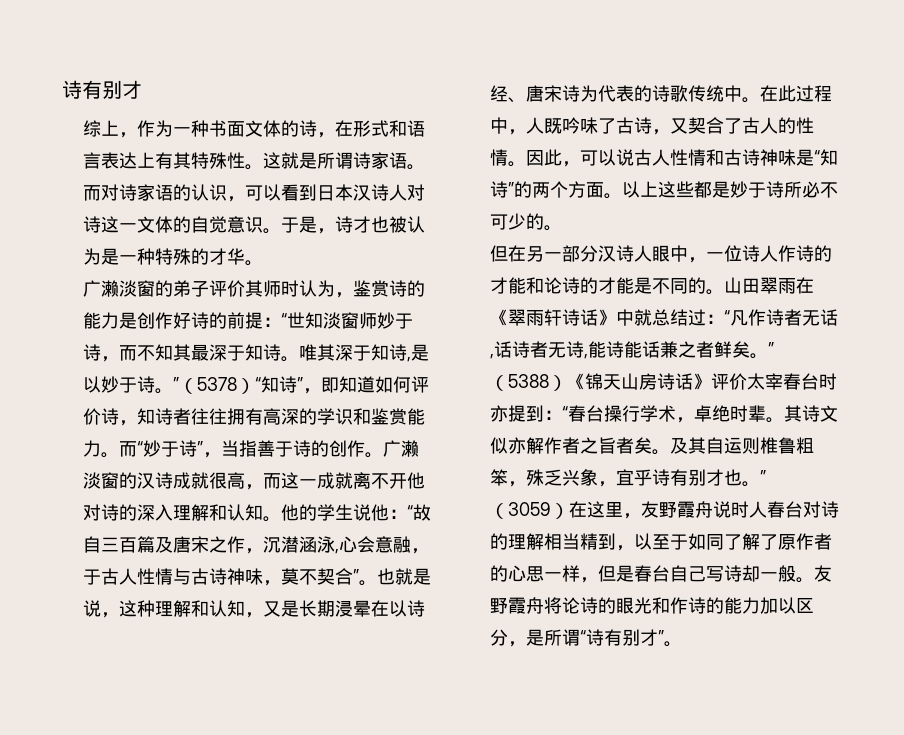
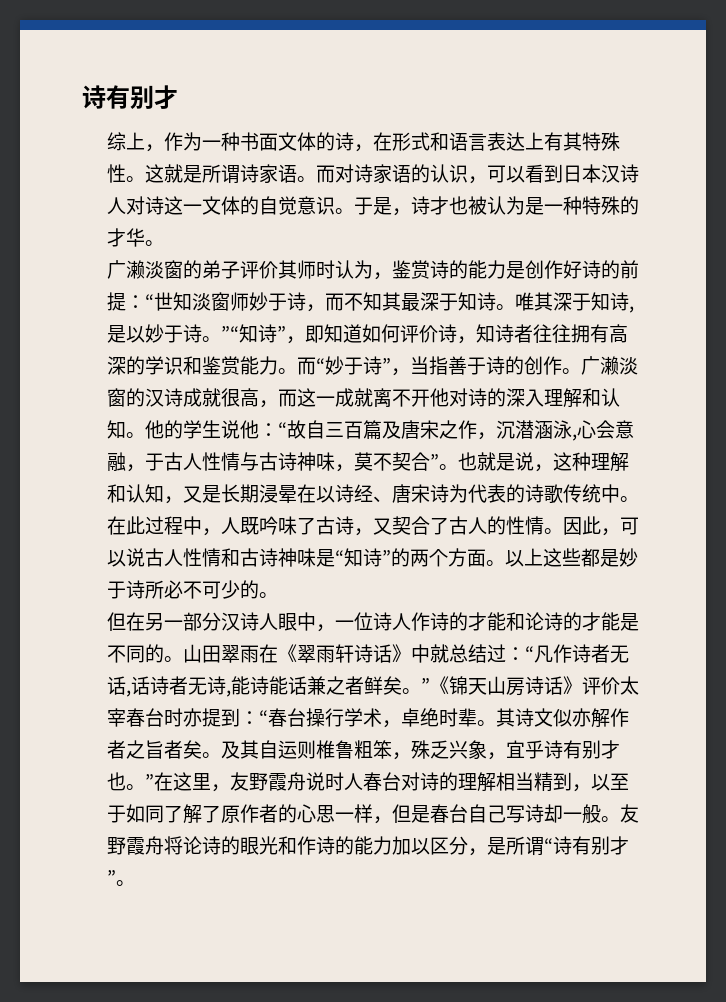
[173,377,262,394] ”（5378）“ -> [221,326,240,341] ”“
[490,374,568,391] （5388） -> (431, 685) none
[490,502,570,519] （3059） -> (155, 781) none

